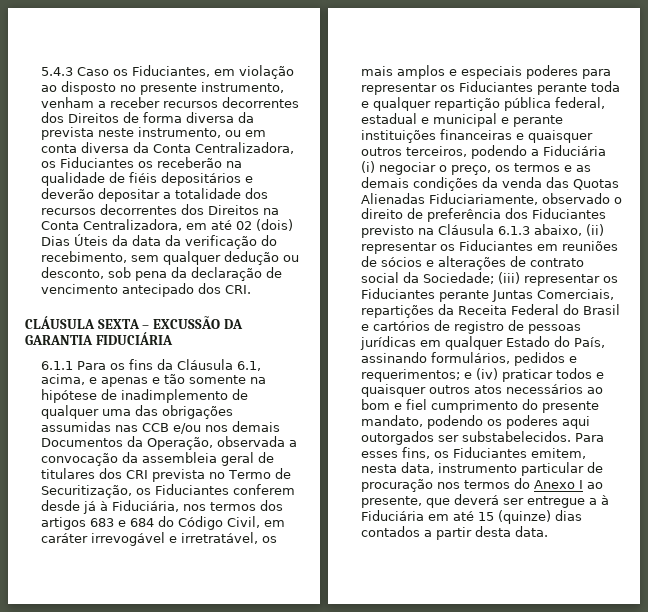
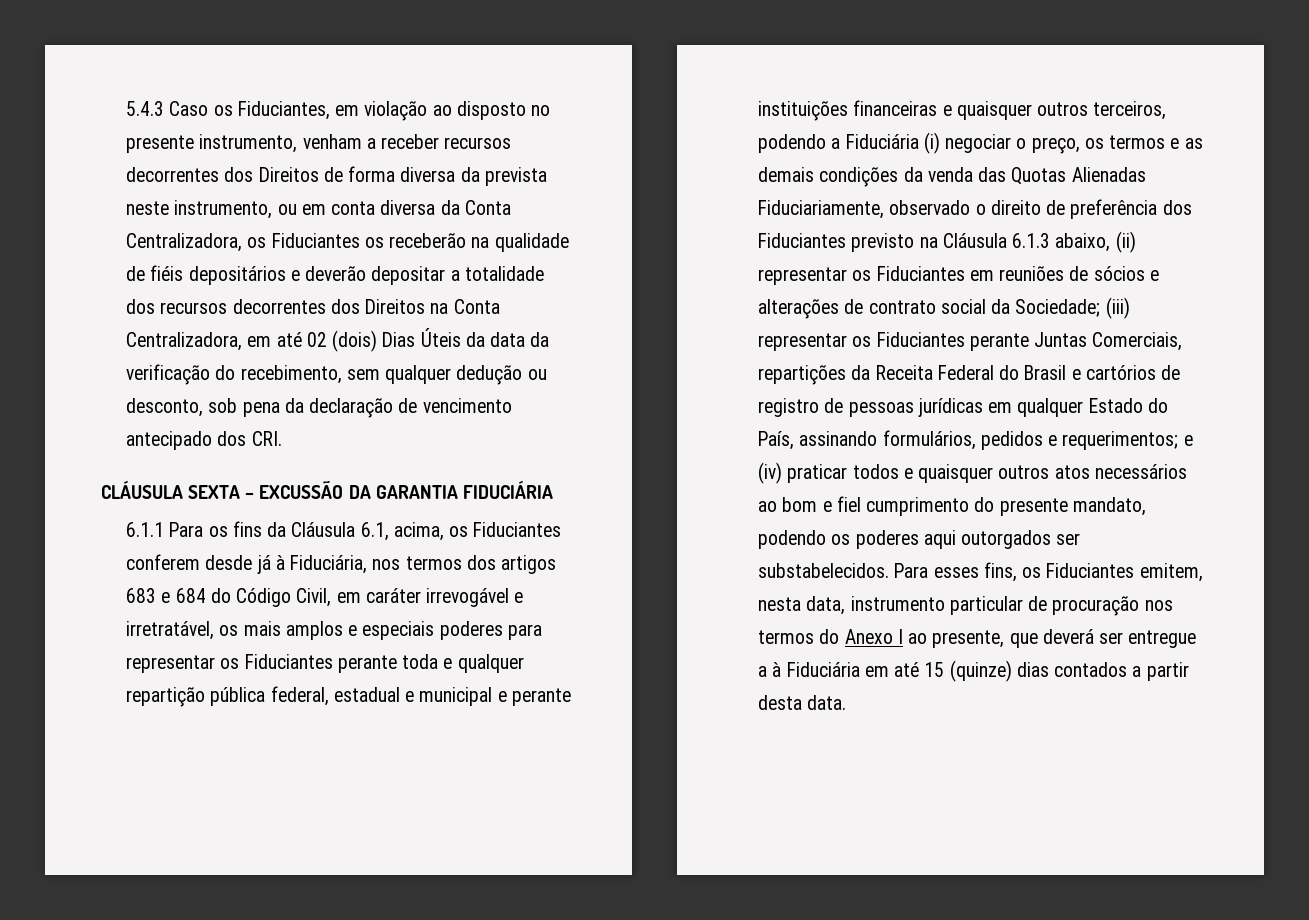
[89,374,267,387] [41,389,249,403] [41,405,234,419] [41,421,281,434] [41,436,298,450] [41,452,275,466] [41,468,292,482] [41,485,133,498] e apenas e tão somente na hipótese de inadimplemento de qualquer uma das obrigações assumidas nas CCB e/ou nos demais Documentos da Operação, observada a convocação da assembleia geral de titulares dos CRI prevista no Termo de Securitização, -> (444, 531) none

